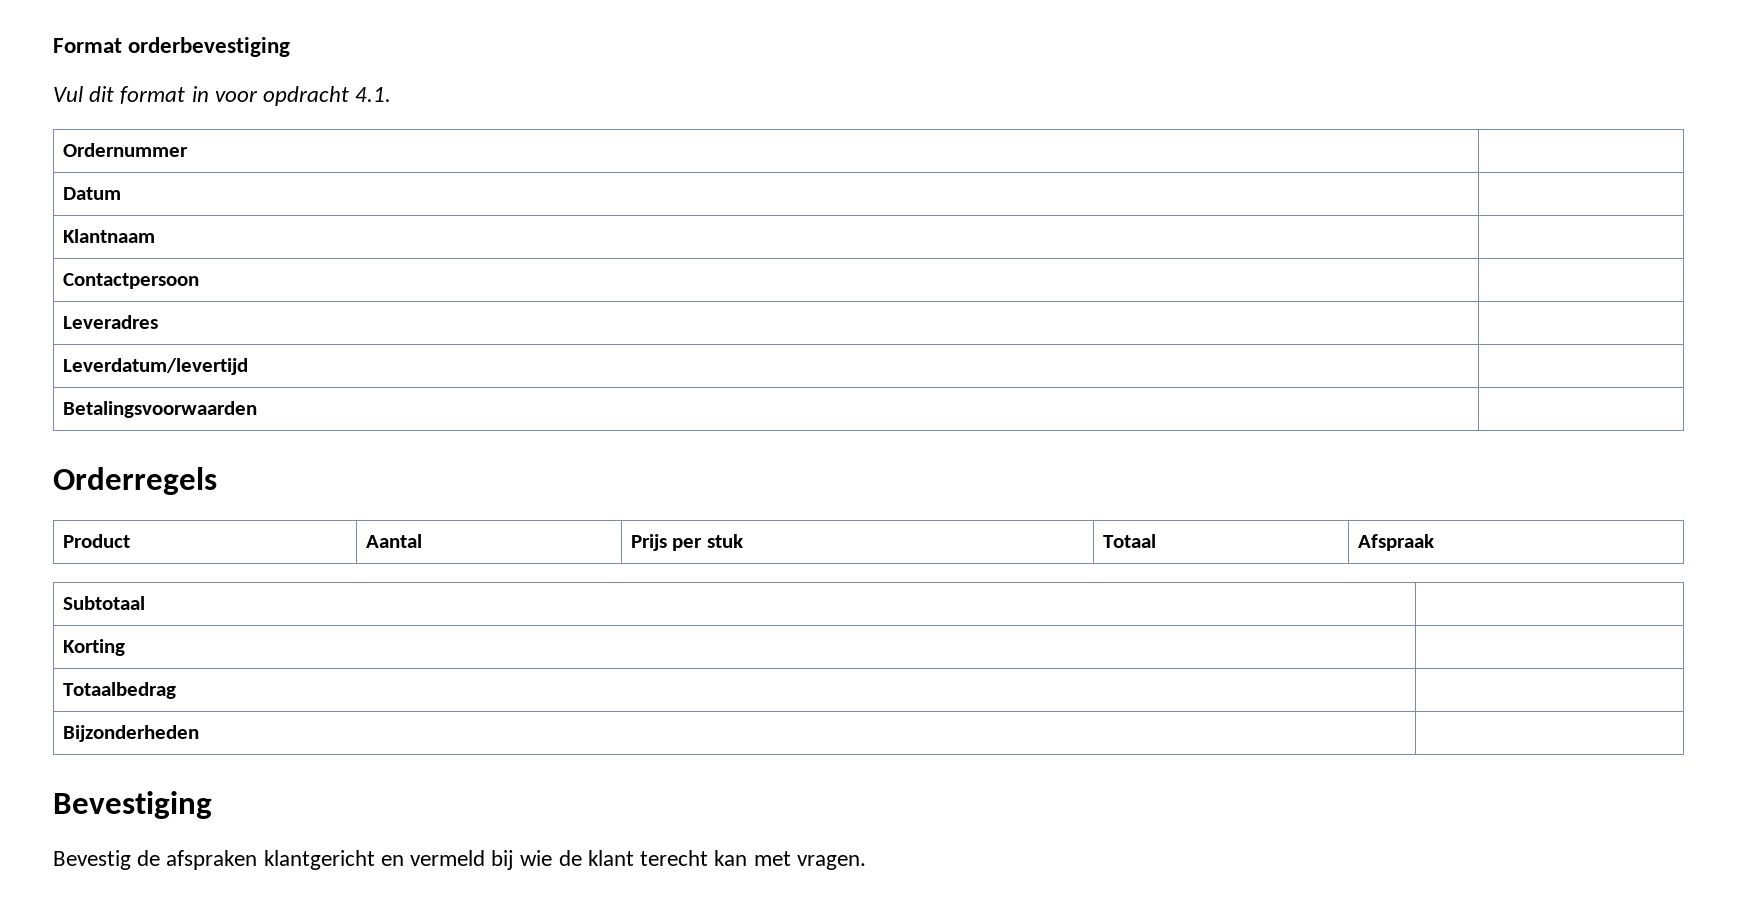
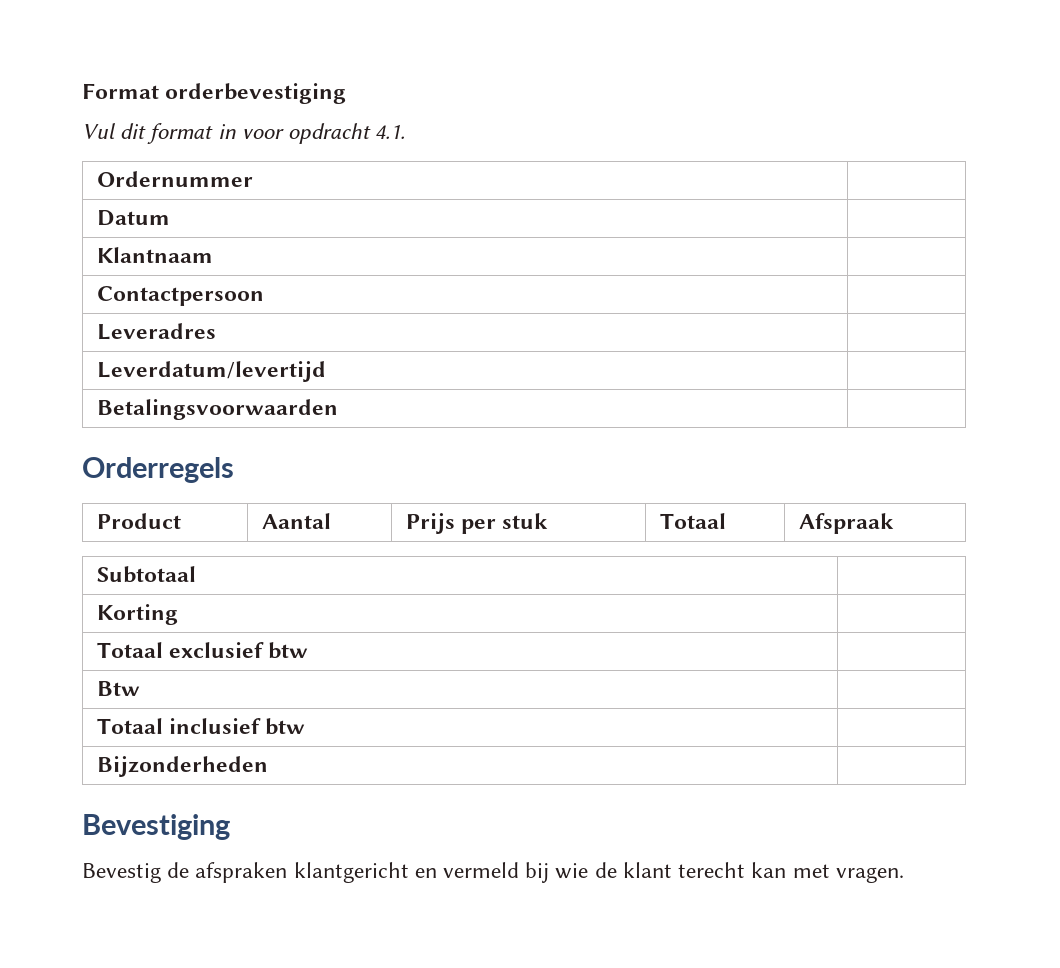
[62,682,176,699] Totaalbedrag -> [97,642,309,659] [97,681,141,696] [97,718,306,735] Totaal exclusief btw | // Btw | // Totaal inclusief btw

